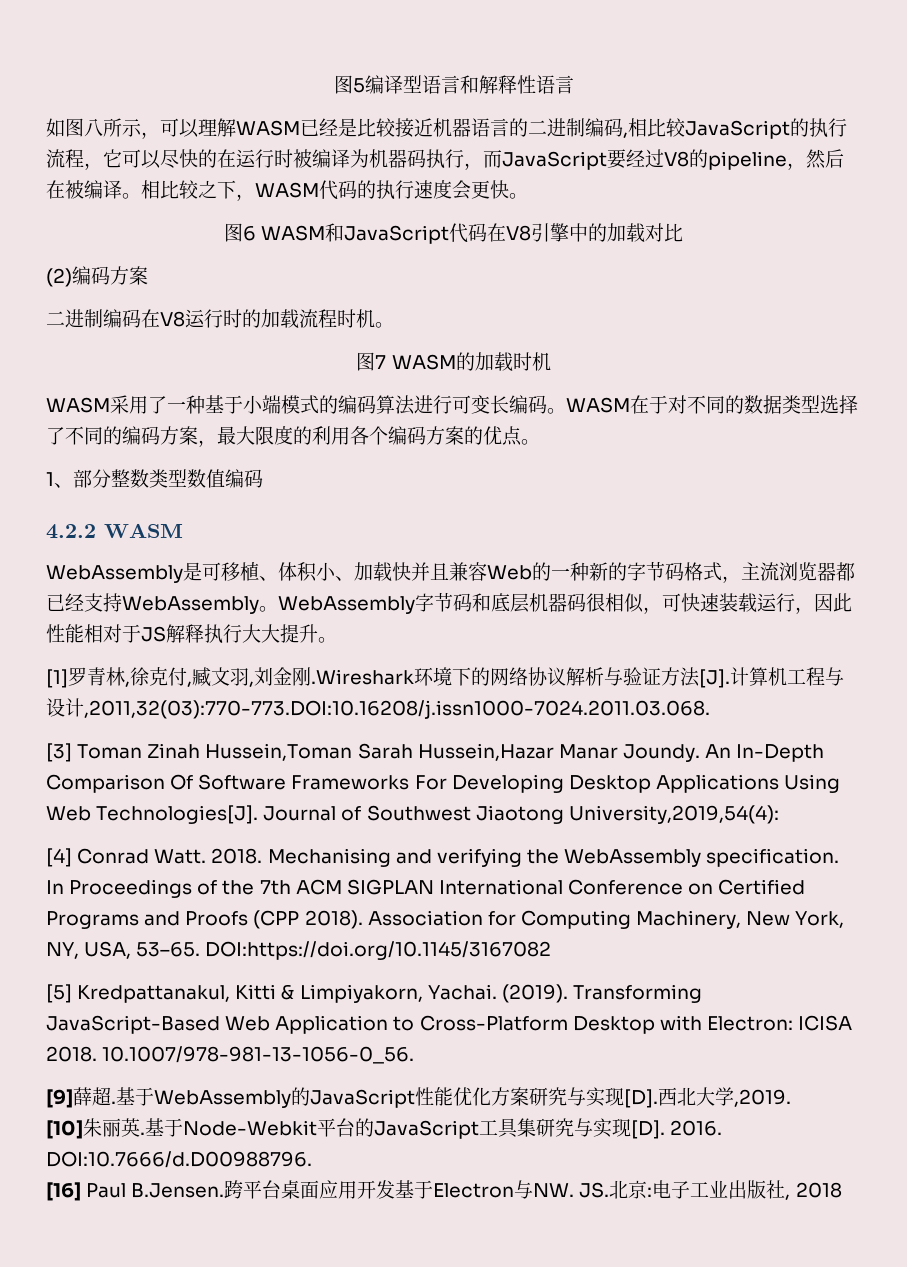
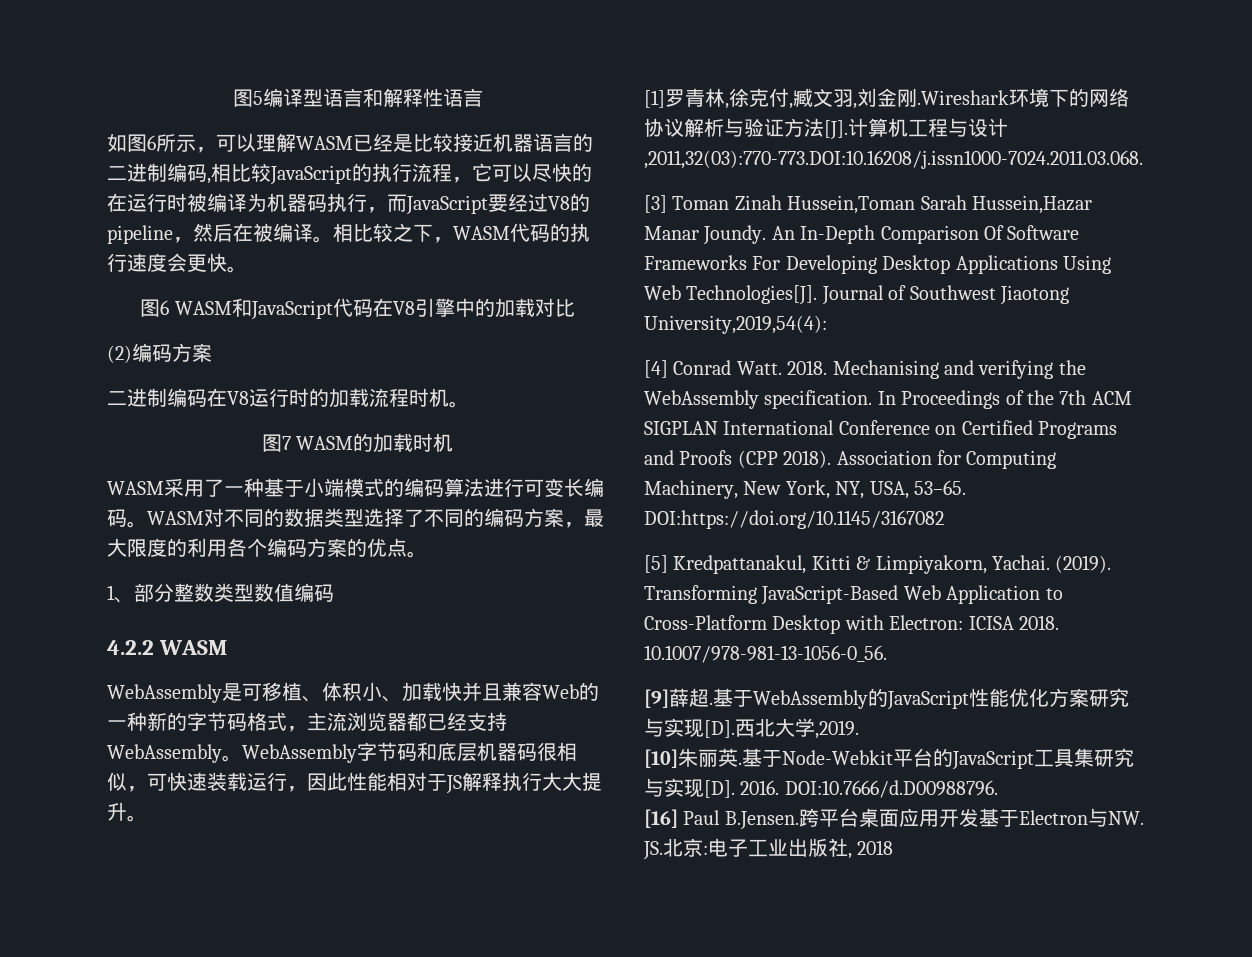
[84,118,103,137] 八 -> [147,135,156,150] 6
[630,395,668,414] 在于 -> (204, 518) none

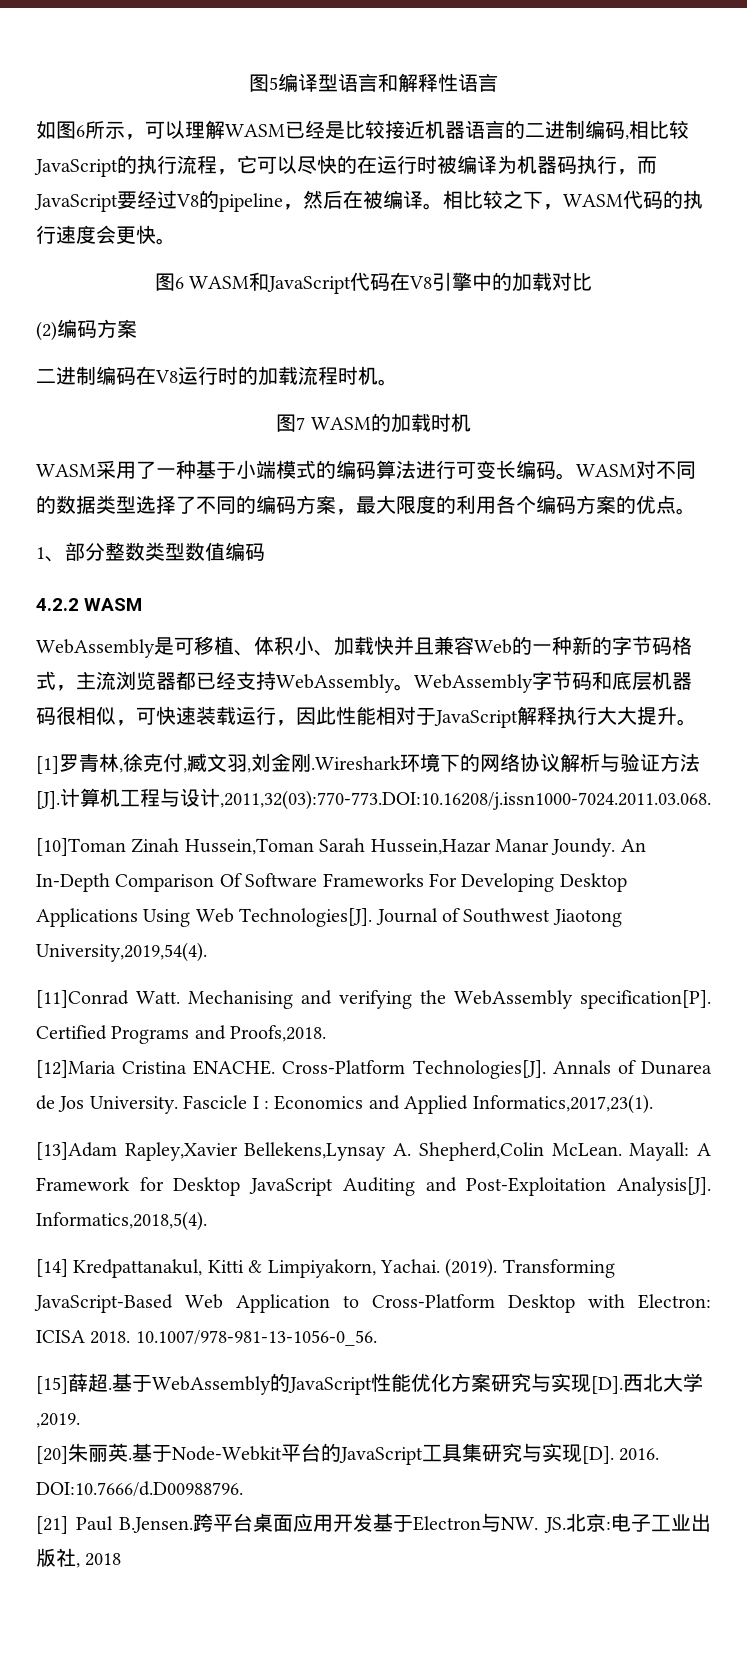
[446,775,462,794] JS -> [434,710,518,728] JavaScript
[644,195,730,213] [3] Toman -> [36,838,126,856] [10]Toman
[644,315,827,334] [644,360,828,378] University,2019,54(4): // [4] Conrad Watt. 2018. -> [36,942,207,962] [36,990,180,1008] University,2019,54(4). // [11]Conrad Watt.
[764,390,1132,409] [644,420,1117,439] [644,450,1057,469] [644,480,966,499] [644,510,944,529] [644,555,668,573] specification. In Proceedings of the 7th ACM SIGPLAN International Conference on Certified Programs and Proofs (CPP 2018). Association for Computing Machinery, New York, NY, USA, 53–65. DOI:https://doi.org/10.1145/3167082 // [5] -> [580,990,711,1009] [36,1025,327,1044] [36,1060,712,1079] [36,1094,653,1114] [36,1142,711,1161] [36,1177,711,1196] [36,1211,207,1231] [36,1259,68,1277] specification[P]. Certified Programs and Proofs,2018. // [12]Maria Cristina ENACHE. Cross-Platform Technologies[J]. Annals of Dunarea de Jos University. Fascicle I : Economics and Applied Informatics,2017,23(1). // [13]Adam Rapley,Xavier Bellekens,Lynsay A. Shepherd,Colin McLean. Mayall: A Framework for Desktop JavaScript Auditing and Post-Exploitation Analysis[J]. Informatics,2018,5(4). // [14]
[644,689,669,708] [9] -> [36,1376,68,1394] [15]
[644,749,678,768] [10] -> [36,1446,68,1464] [20]
[644,809,678,828] [16] -> [36,1516,68,1534] [21]

